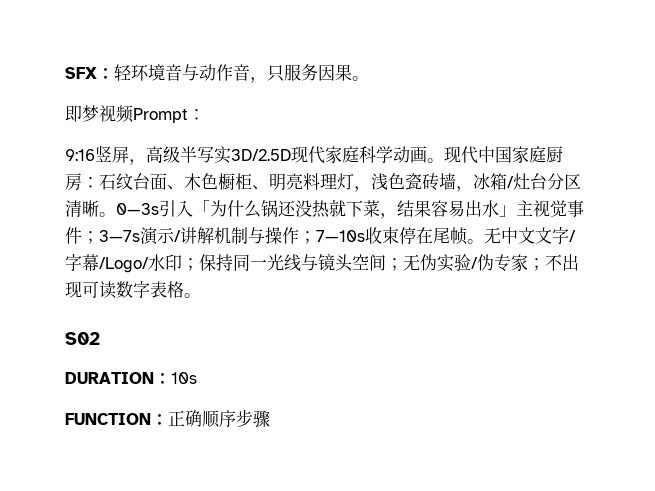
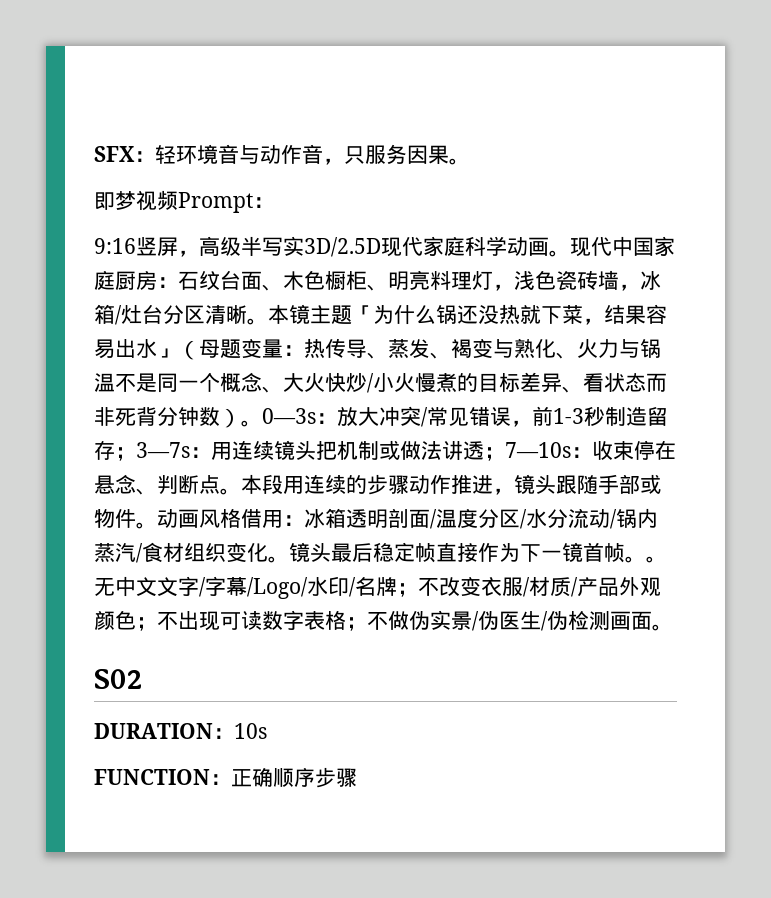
[116,200,193,217] 0—3s引入 -> [268,304,352,325] 本镜主题
[516,200,584,217] [65,227,468,245] 主视觉事件；3—7s演示/讲解机制与操作；7—10s收束停在尾帧 -> [178,338,661,360] [94,372,667,393] [94,406,668,428] [94,440,676,461] [94,474,661,495] [94,508,658,529] [94,542,646,563] （母题变量：热传导、蒸发、褐变与熟化、火力与锅温不是同一个概念、大火快炒/小火慢煮的目标差异、看状态而非死背分钟数）。0—3s：放大冲突/常见错误，前1-3秒制造留存；3—7s：用连续镜头把机制或做法讲透；7—10s：收束停在悬念、判断点。本段用连续的步骤动作推进，镜头跟随手部或物件。动画风格借用：冰箱透明剖面/温度分区/水分流动/锅内蒸汽/食材组织变化。镜头最后稳定帧直接作为下一镜首帧。
[182,253,528,272] ；保持同一光线与镜头空间；无伪实验/伪专家 -> [349,577,661,597] [94,610,136,630] /名牌；不改变衣服/材质/产品外观颜色
(184, 289) none -> [346,610,652,631] ；不做伪实景/伪医生/伪检测画面

